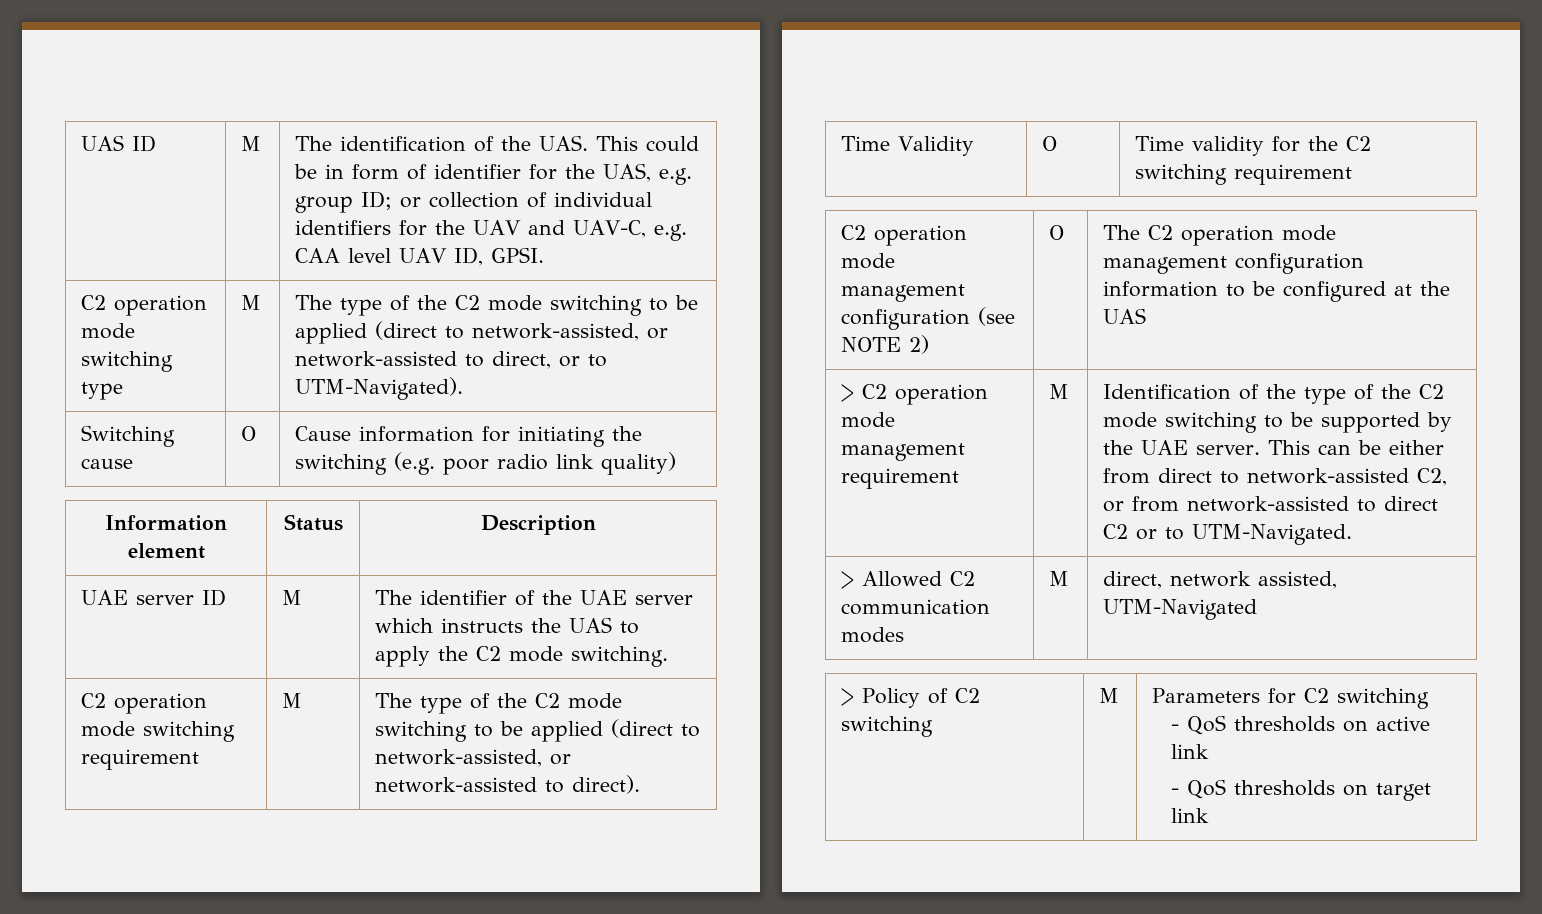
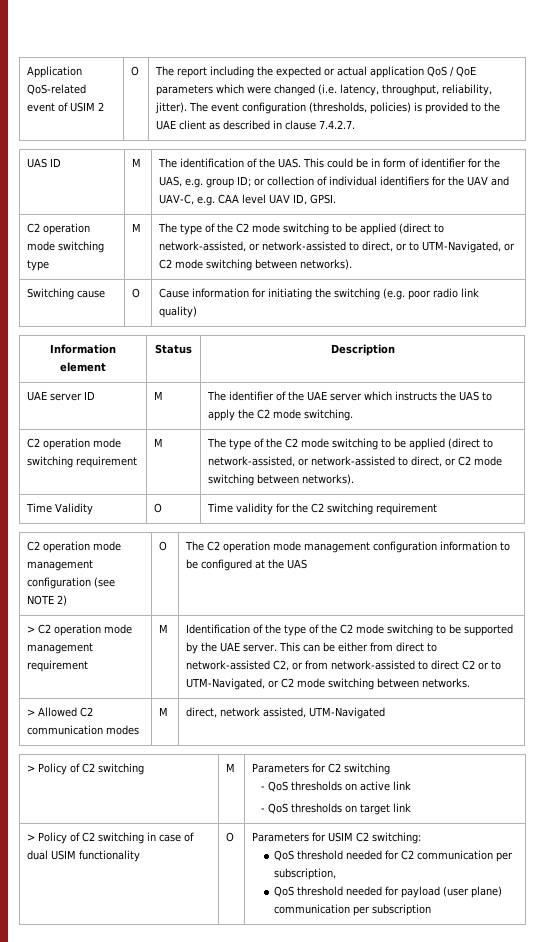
(81, 143) none -> [27,66,83,78] [27,84,87,95] [27,102,105,112] [131,66,140,76] [155,66,477,78] [156,84,493,96] [155,102,501,114] [156,120,356,130] Application QoS-related event of USIM 2 | O | The report including the expected or actual application QoS / QoE parameters which were changed (i.e. latency, throughput, reliability, jitter). The event configuration (thresholds, policies) is provided to the UAE client as described in clause 7.4.2.7. //
[295,377,464,400] UTM-Navigated). -> [422,241,516,253] [159,259,353,271] UTM-Navigated, or C2 mode switching between networks).
[572,775,641,794] direct). -> [411,456,503,467] [208,474,355,486] direct, or C2 mode switching between networks).
[1192,524,1353,545] UTM-Navigated. -> [186,678,471,690] UTM-Navigated, or C2 mode switching between networks.
(1210, 815) none -> [27,832,195,844] [27,850,141,862] [226,832,235,842] [252,832,422,844] [273,850,513,862] [273,868,336,880] [273,886,502,898] [273,904,431,916] // > Policy of C2 switching in case of dual USIM functionality | O | Parameters for USIM C2 switching: // QoS threshold needed for C2 communication per subscription, // QoS threshold needed for payload (user plane) communication per subscription

